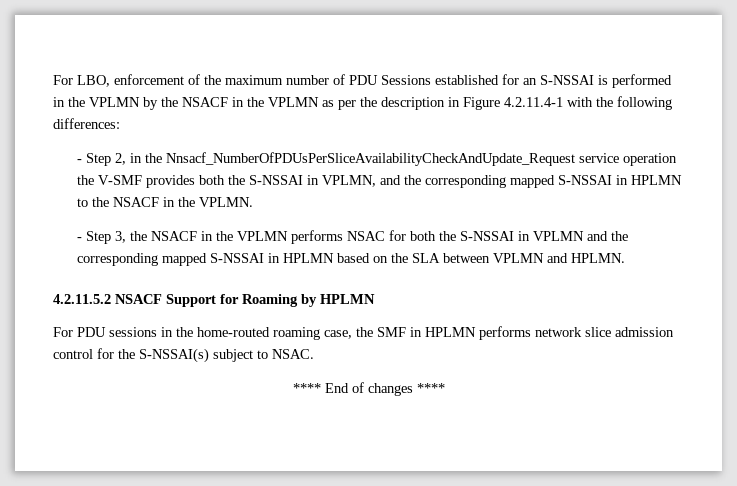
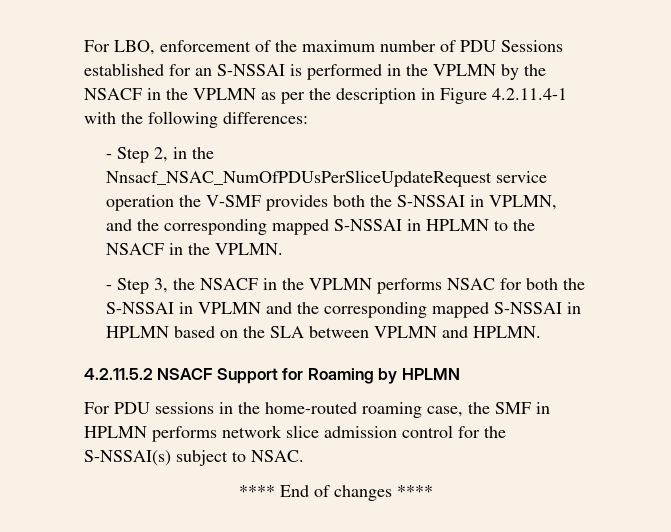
[166,152,576,166] Nnsacf_NumberOfPDUsPerSliceAvailabilityCheckAndUpdate_Request -> [106,170,493,187] Nnsacf_NSAC_NumOfPDUsPerSliceUpdateRequest

